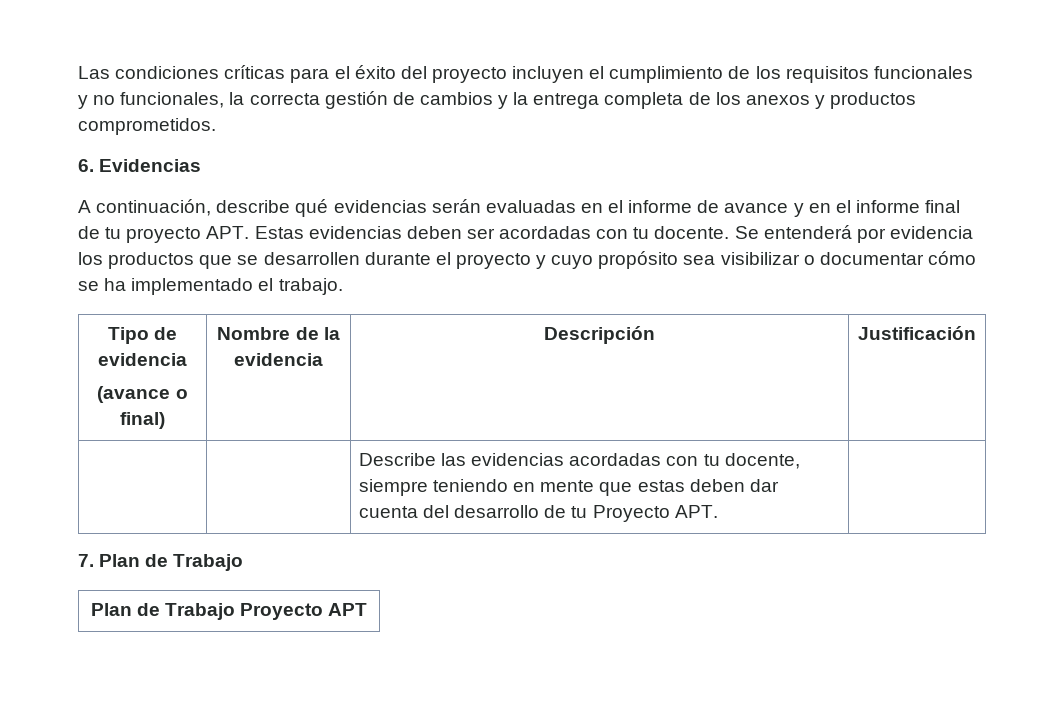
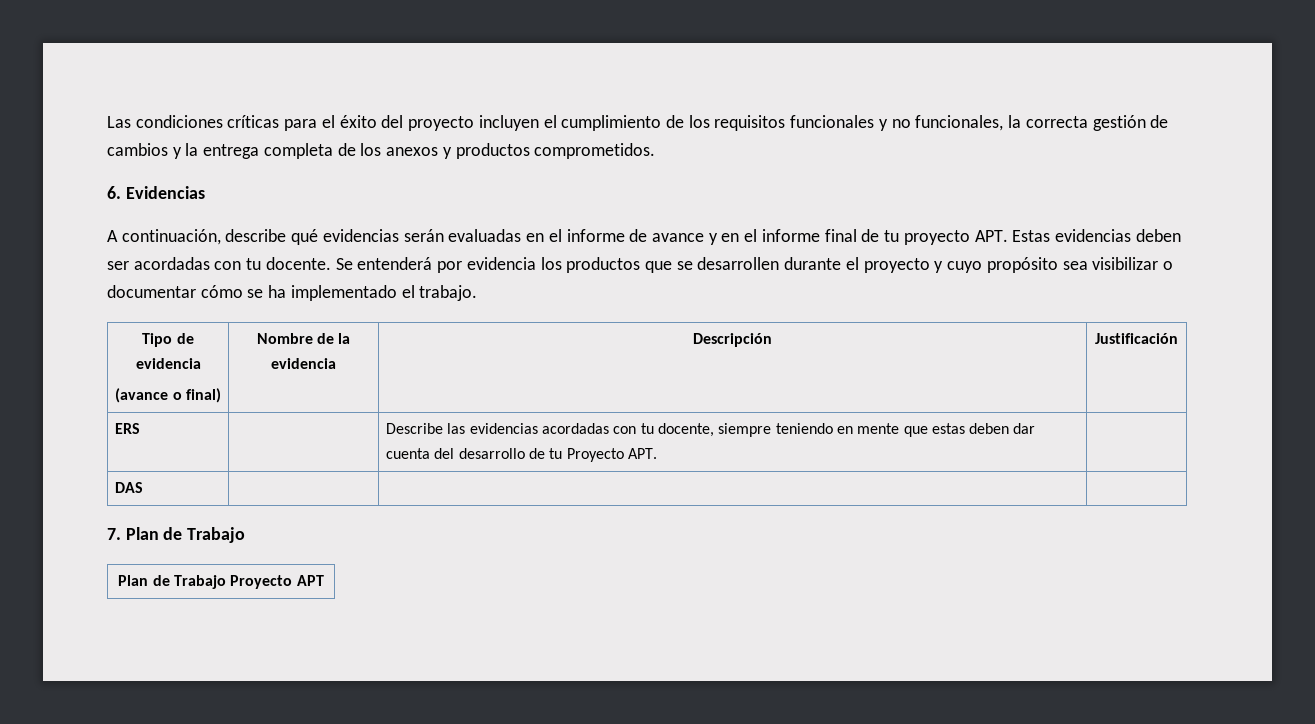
(976, 333) none -> [114,423,140,434] ERS
(718, 511) none -> [114,482,143,493] // DAS | | |

